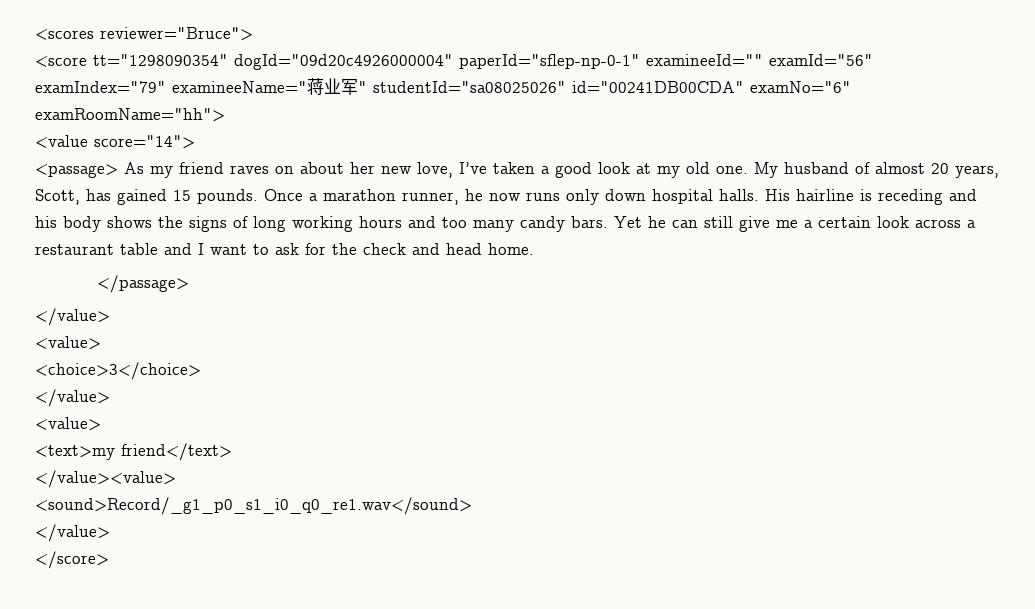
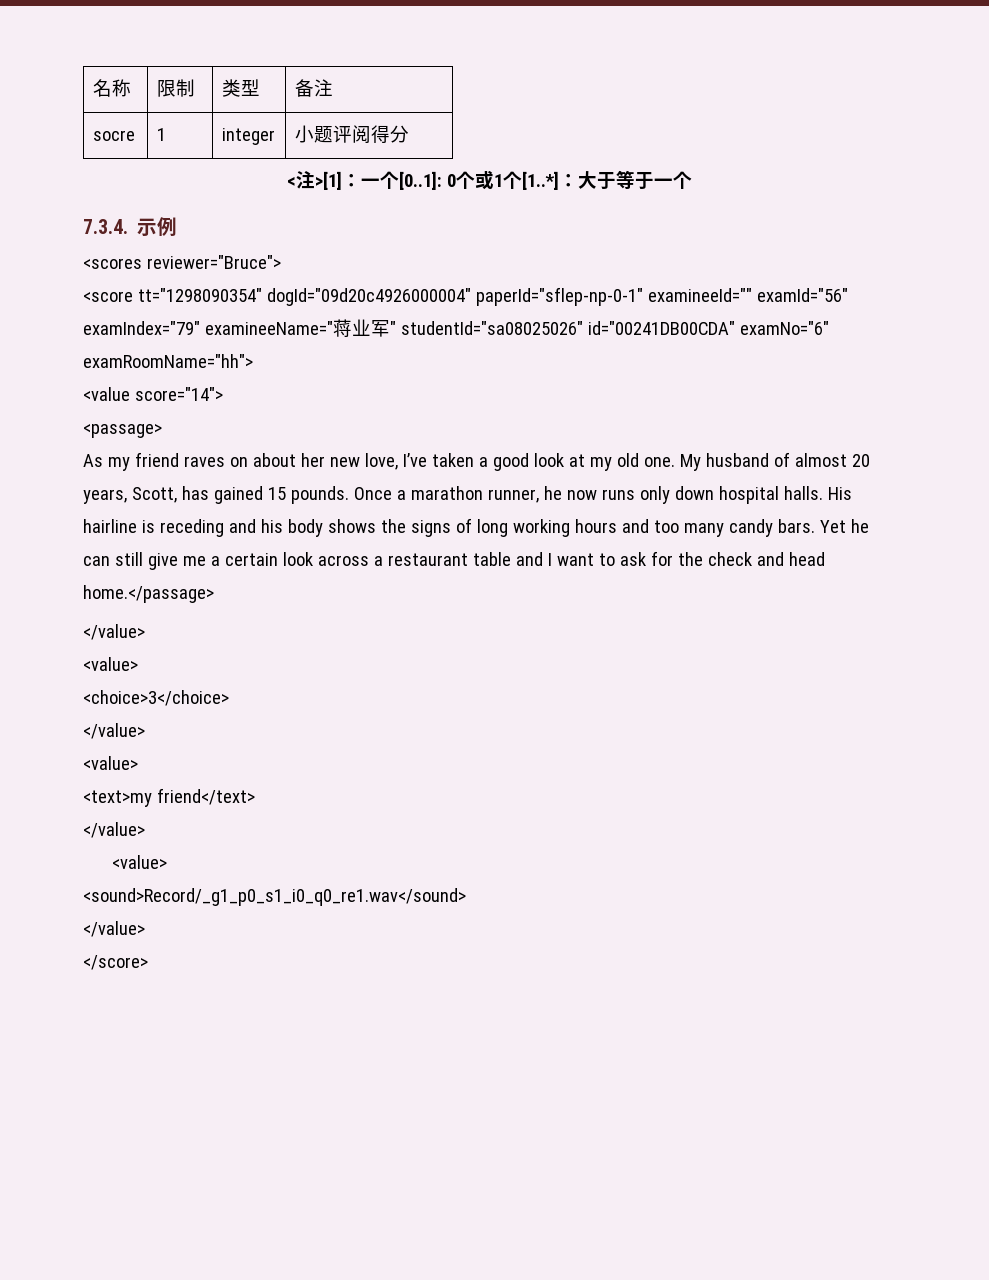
(35, 34) none -> [92,79,131,97] [156,79,195,97] [221,79,260,97] [294,79,333,97] [92,130,135,141] [156,128,166,141] [221,128,275,145] [294,125,409,143] [286,170,692,190] [83,217,178,236] 名称 | 限制 | 类型 | 备注 // socre | 1 | integer | 小题评阅得分 // <注>[1]：一个[0..1]: 0个或1个[1..*]：大于等于一个 // 7.3.4.示例 //
(118, 171) none -> (162, 431) //
[488,243,534,255] [96,275,189,293] home. // </passage> -> [83,585,214,603] home.</passage>
[35,470,176,488] </value><value> -> [83,822,145,838] [112,855,168,869] </value> // <value>

